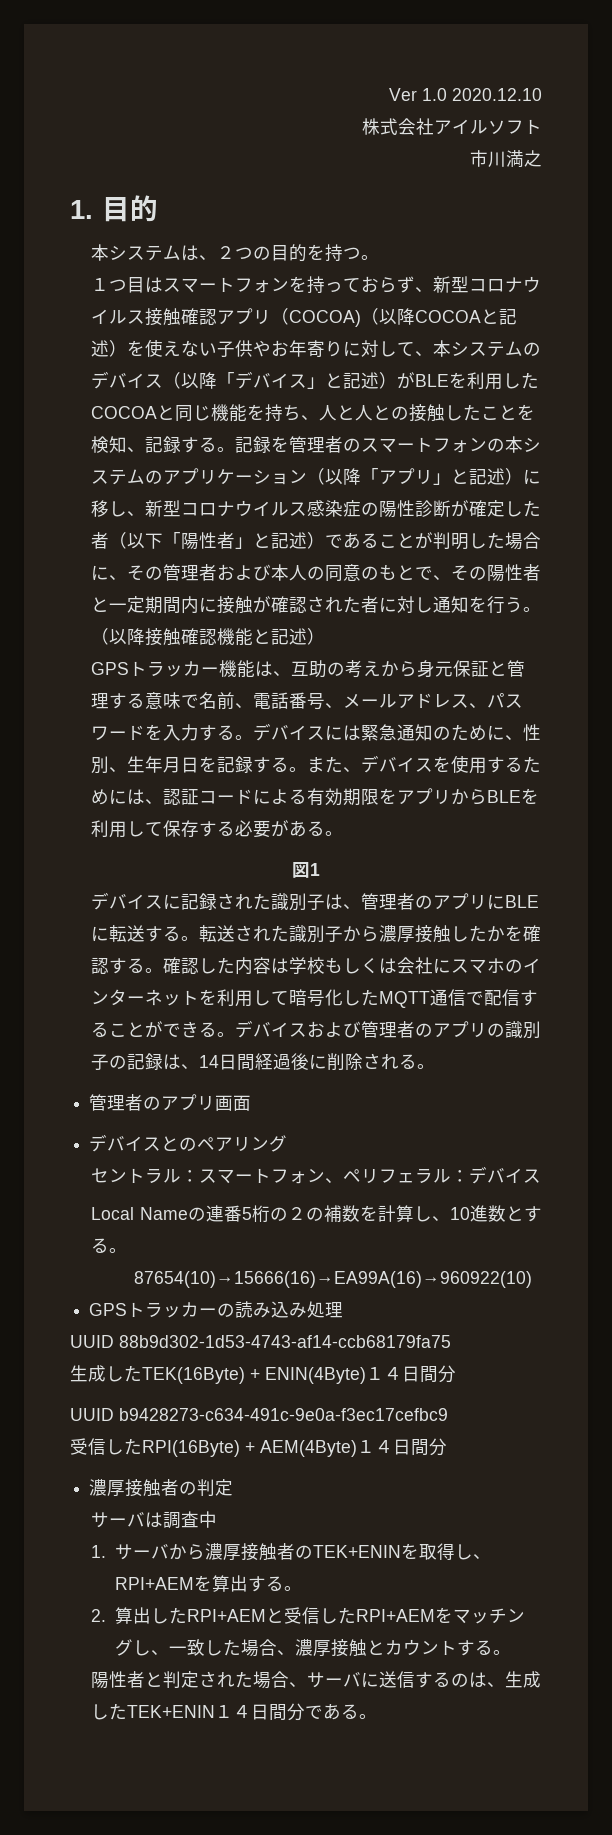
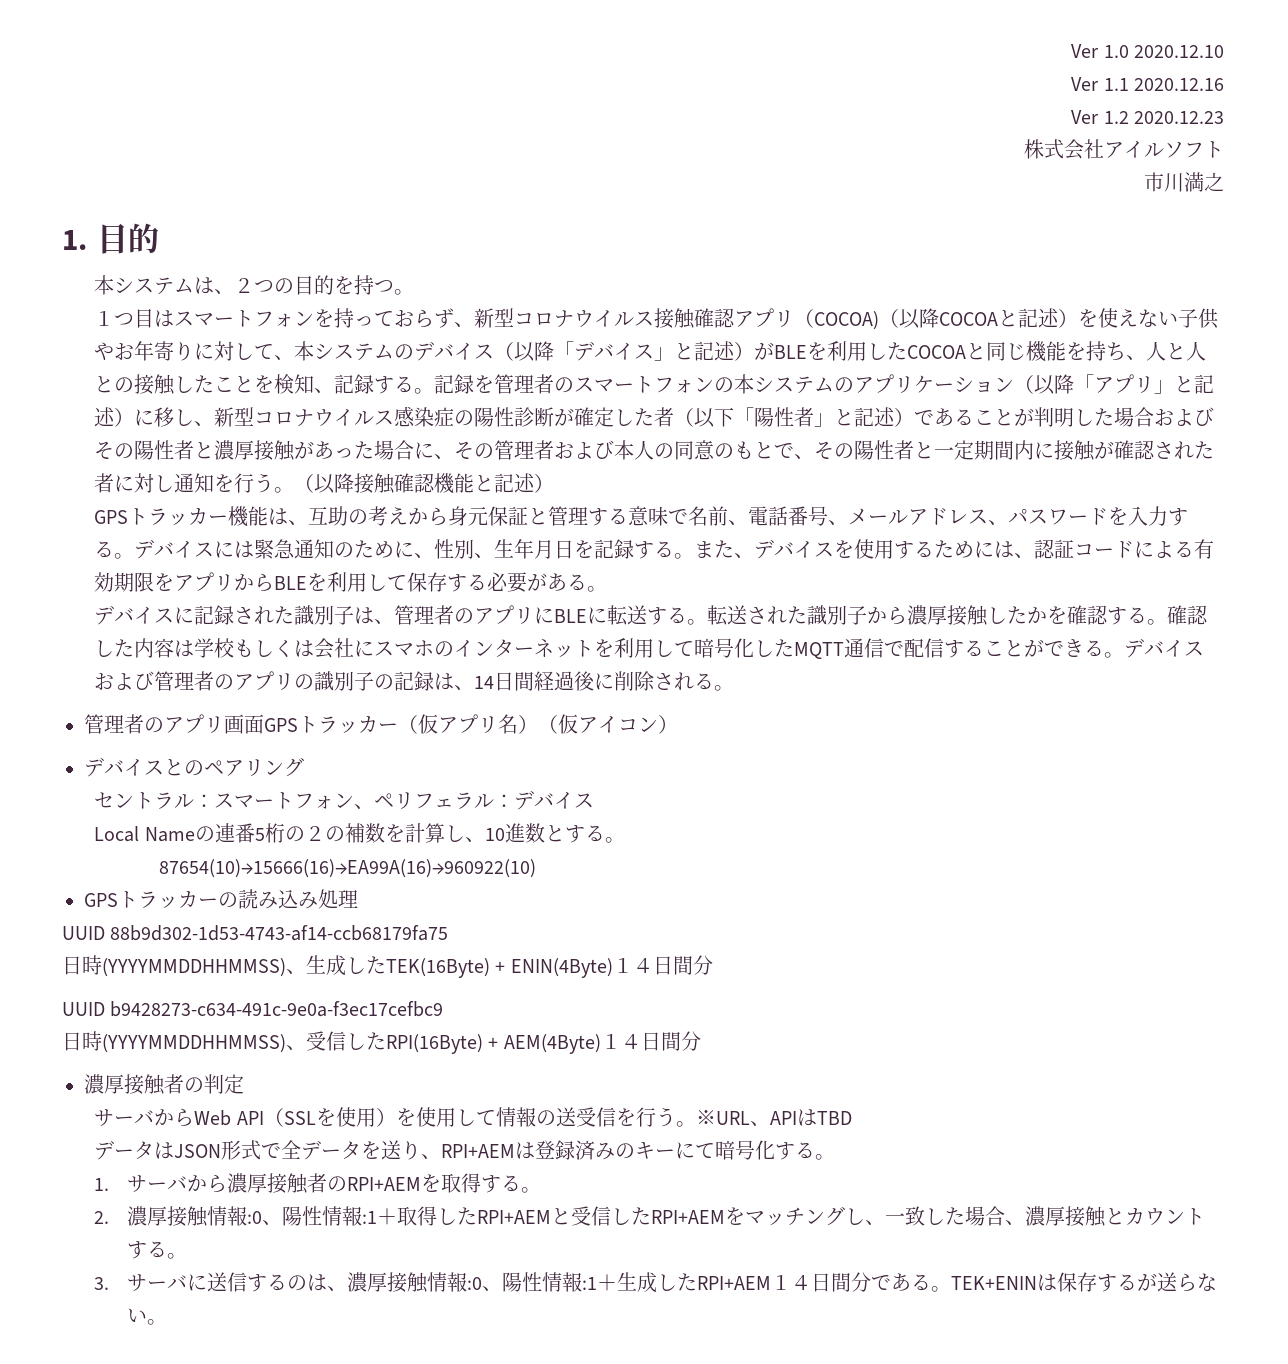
(542, 94) none -> [1071,77,1225,91] [1071,110,1225,124] // Ver 1.1 2020.12.16 // Ver 1.2 2020.12.23
(542, 540) none -> [1154,407,1215,426] [94,440,415,461] およびその陽性者と濃厚接触があった場合
[292,862,320,878] // 図1 -> (608, 589) none
(252, 1103) none -> [264,714,678,734] GPSトラッカー（仮アプリ名）（仮アイコン）
(451, 1341) none -> [62,955,306,977] 日時(YYYYMMDDHHMMSS)、
(448, 1414) none -> [62,1031,306,1053] 日時(YYYYMMDDHHMMSS)、
[145,1511,218,1529] は調査中 -> [154,1107,852,1127] [94,1140,836,1160] からWeb API（SSLを使用）を使用して情報の送受信を行う。※URL、APIはTBD // データはJSON形式で全データを送り、RPI+AEMは登録済みのキーにて暗号化する。
[313,1543,492,1560] [115,1575,303,1592] [91,1607,152,1624] TEK+ENINを取得し、RPI+AEMを算出する。 // 2.算出 -> [346,1173,541,1193] [94,1206,437,1227] RPI+AEMを取得する。 // 2.濃厚接触情報:0、陽性情報:1＋取得
[91,1671,308,1689] 陽性者と判定された場合、 -> [94,1277,110,1290] 3.
[505,1671,542,1688] [91,1703,216,1720] 生成したTEK+ENIN -> [346,1272,771,1293] 濃厚接触情報:0、陽性情報:1＋生成したRPI+AEM
(378, 1716) none -> [950,1272,1217,1292] [126,1308,167,1325] TEK+ENINは保存するが送らない。

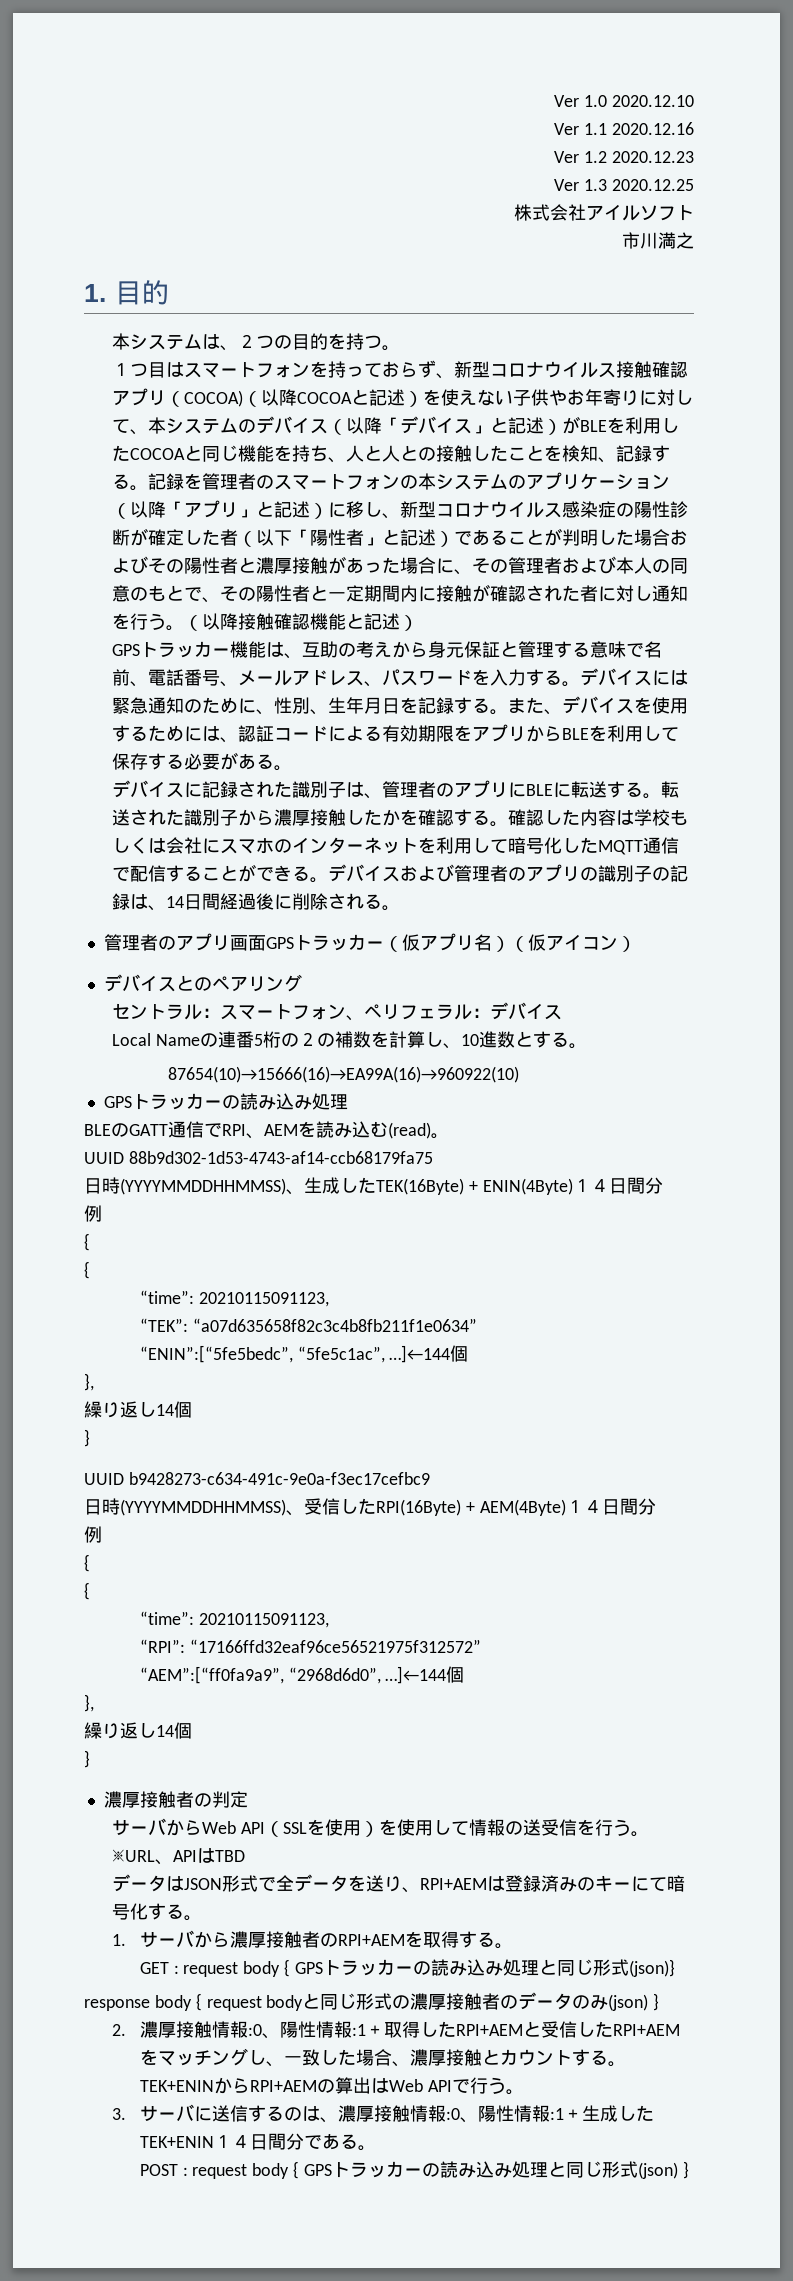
(1225, 117) none -> [554,179,694,191] // Ver 1.3 2020.12.25
(358, 899) none -> [84,1121,449,1139] // BLEのGATT通信でRPI、AEMを読み込む(read)。
(713, 965) none -> [84,1205,102,1222] [84,1233,90,1251] [84,1261,90,1279] [139,1290,329,1307] [139,1318,477,1332] [139,1345,469,1363] [84,1373,94,1391] [84,1401,192,1418] [84,1429,90,1447] // 例 // { // { // “time”: 20210115091123, // “TEK”: “a07d635658f82c3c4b8fb211f1e0634” // “ENIN”:[“5fe5bedc”, “5fe5c1ac”, …]←144個 // }, // 繰り返し14個 // }
(701, 1041) none -> [84,1526,102,1543] [84,1554,90,1572] [84,1582,90,1600] [139,1611,329,1628] [139,1639,481,1653] [139,1666,465,1684] [84,1694,94,1712] [84,1722,192,1739] [84,1750,90,1768] // 例 // { // { // “time”: 20210115091123, // “RPI”: “17166ffd32eaf96ce56521975f312572” // “AEM”:[“ff0fa9a9”, “2968d6d0”, …]←144個 // }, // 繰り返し14個 // }
(541, 1190) none -> [139,1959,676,1977] [84,1992,660,2011] // GET : request body { GPSトラッカーの読み込み処理と同じ形式(json)} // response body { request bodyと同じ形式の濃厚接触者のデータのみ(json) }
(187, 1256) none -> [139,2077,524,2095] TEK+ENINからRPI+AEMの算出はWeb APIで行う。
[696,1276,771,1290] RPI+AEM -> [139,2136,214,2148] TEK+ENIN
[950,1272,1217,1292] [126,1308,167,1325] TEK+ENINは保存するが送らない。 -> [139,2161,689,2179] // POST : request body { GPSトラッカーの読み込み処理と同じ形式(json) }

